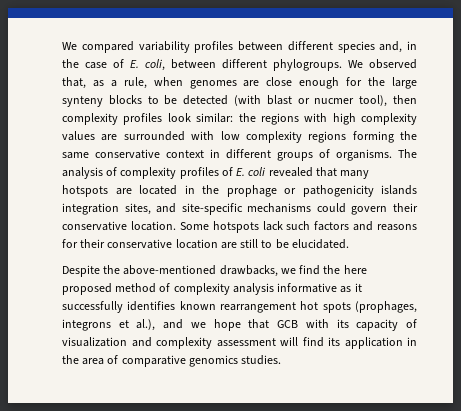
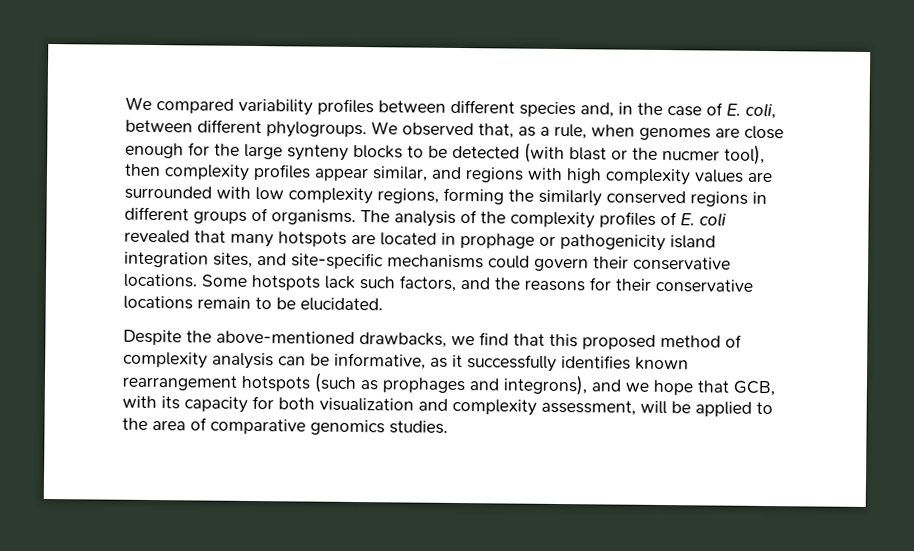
(310, 101) none -> [632,147,658,160] the
[167,113,256,123] look similar: the -> [314,166,462,182] appear similar, and
[308,131,347,143] regions -> [377,188,439,204] regions,
[62,149,204,159] same conservative context -> [538,189,748,207] similarly conserved regions
(118, 171) none -> [480,211,506,224] the
[202,185,219,194] the -> (456, 238) none
[381,185,417,195] islands -> [670,235,716,249] island
[130,221,176,231] location. -> [123,273,197,288] locations.
[314,221,374,231] factors and -> [399,275,520,292] factors, and the
[175,239,259,249] location are still -> [123,295,251,310] locations remain
[323,265,367,274] the here -> [513,333,578,348] that this
[277,283,338,293] informative -> [278,352,426,370] can be informative,
[300,301,417,313] [62,319,156,331] hot spots (prophages, integrons et al.), -> [241,372,588,396] hotspots (such as prophages and integrons),
[277,320,299,328] GCB -> [733,380,775,397] GCB,
[406,319,417,328] of -> [252,396,315,410] for both
[216,337,417,349] assessment will find its application in -> [541,399,773,417] assessment, will be applied to

